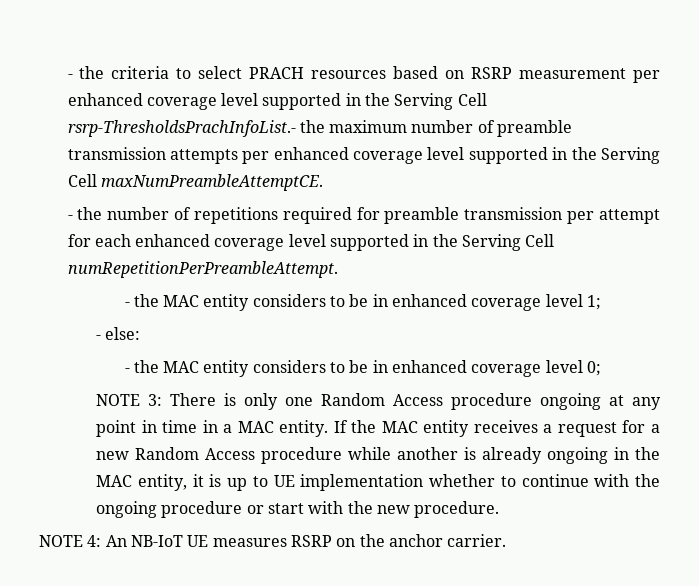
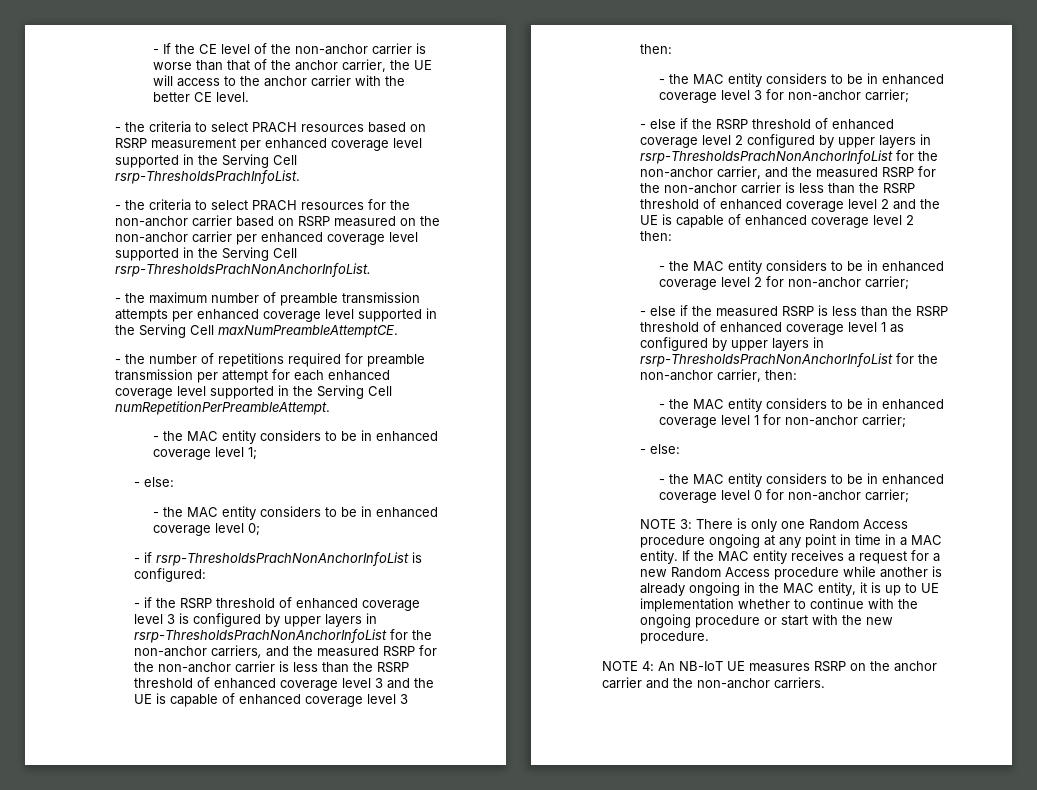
[67,74,73,79] - -> [153,43,427,55] [153,59,433,72] [153,75,406,87] [153,92,250,102] [115,127,122,132] - If the CE level of the non-anchor carrier is worse than that of the anchor carrier, the UE will access to the anchor carrier with the better CE level. // -
[67,120,296,137] rsrp-ThresholdsPrachInfoList.- -> [115,170,301,184] [115,199,411,211] [115,215,441,227] [115,231,419,245] [115,247,298,261] [115,263,372,277] [115,298,122,303] rsrp-ThresholdsPrachInfoList. // - the criteria to select PRACH resources for the non-anchor carrier based on RSRP measured on the non-anchor carrier per enhanced coverage level supported in the Serving Cell rsrp-ThresholdsPrachNonAnchorInfoList. // -
(602, 368) none -> [134,552,423,566] [134,568,207,582] [134,597,421,611] [134,613,378,627] [134,629,433,643] [134,645,438,658] [134,661,410,673] [134,677,435,691] [134,693,409,707] [640,44,673,54] [659,73,945,87] [659,89,910,103] [640,118,895,130] [640,134,932,148] [640,150,939,164] [640,166,937,179] [640,182,916,194] [640,198,941,212] [640,214,915,228] [640,231,673,241] [659,260,945,274] [659,276,910,290] [640,305,949,317] [640,321,905,335] [640,337,825,351] [640,353,939,367] [640,369,798,382] [659,398,945,412] [659,414,907,428] [640,444,681,454] [659,473,945,487] [659,489,910,503] // - if rsrp-ThresholdsPrachNonAnchorInfoList is configured: // - if the RSRP threshold of enhanced coverage level 3 is configured by upper layers in rsrp-ThresholdsPrachNonAnchorInfoList for the non-anchor carriers, and the measured RSRP for the non-anchor carrier is less than the RSRP threshold of enhanced coverage level 3 and the UE is capable of enhanced coverage level 3 then: // - the MAC entity considers to be in enhanced coverage level 3 for non-anchor carrier; // - else if the RSRP threshold of enhanced coverage level 2 configured by upper layers in rsrp-ThresholdsPrachNonAnchorInfoList for the non-anchor carrier, and the measured RSRP for the non-anchor carrier is less than the RSRP threshold of enhanced coverage level 2 and the UE is capable of enhanced coverage level 2 then: // - the MAC entity considers to be in enhanced coverage level 2 for non-anchor carrier; // - else if the measured RSRP is less than the RSRP threshold of enhanced coverage level 1 as configured by upper layers in rsrp-ThresholdsPrachNonAnchorInfoList for the non-anchor carrier, then: // - the MAC entity considers to be in enhanced coverage level 1 for non-anchor carrier; // - else: // - the MAC entity considers to be in enhanced coverage level 0 for non-anchor carrier;
[447,534,507,547] carrier. -> [602,677,825,689] carrier and the non-anchor carriers.

